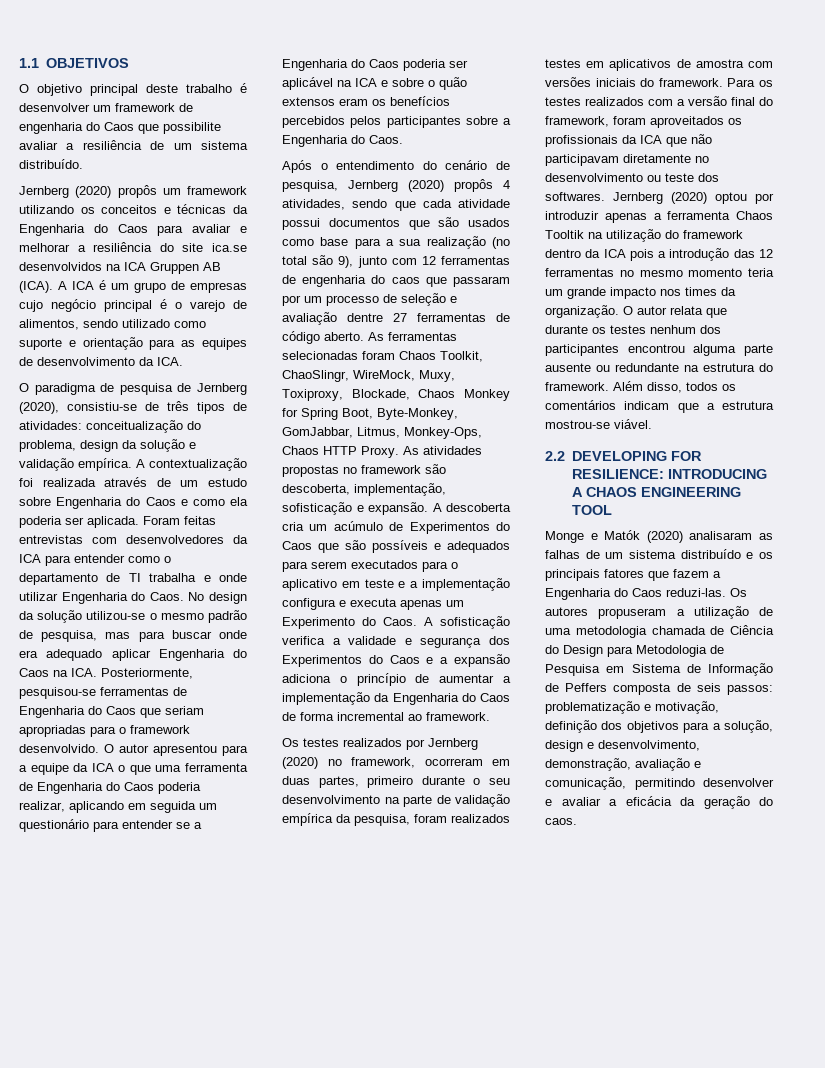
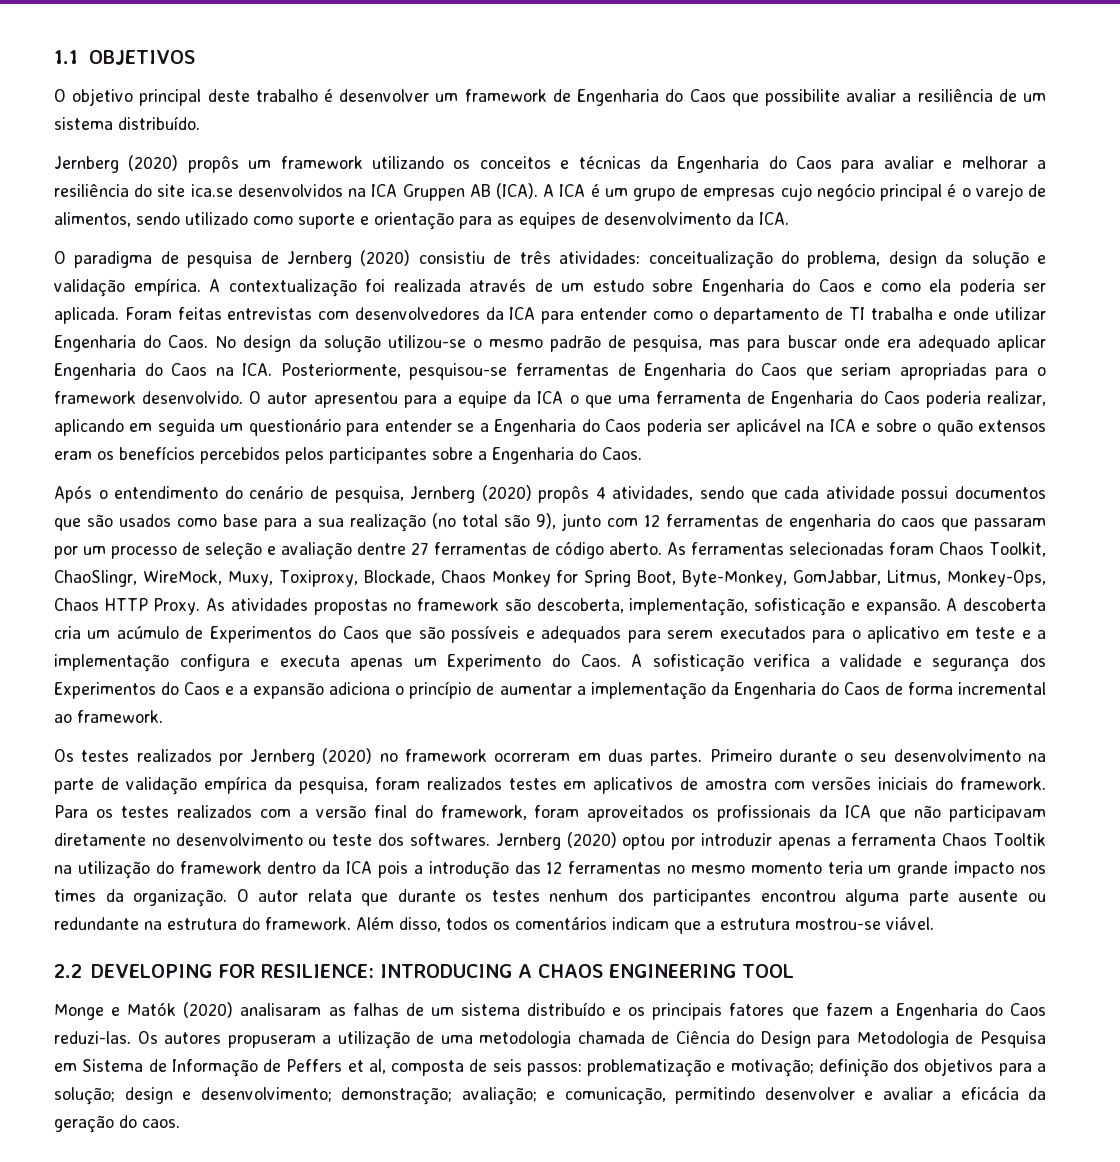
[19,122,83,134] engenharia -> [577,89,660,106] Engenharia
[19,401,247,414] (2020), consistiu-se de três tipos de -> [360,250,551,266] (2020) consistiu de três
[351,757,415,768] framework, -> [405,749,488,762] framework
[318,776,414,788] partes, primeiro -> [650,749,772,766] partes. Primeiro
(608, 687) none -> [347,1059,386,1074] et al,
[655,701,719,714] motivação, -> [730,1059,814,1077] motivação;
[724,720,773,733] solução, -> [54,1087,115,1105] solução;
[598,740,700,751] [545,758,690,771] desenvolvimento, demonstração, avaliação -> [200,1087,537,1105] desenvolvimento; demonstração; avaliação;

